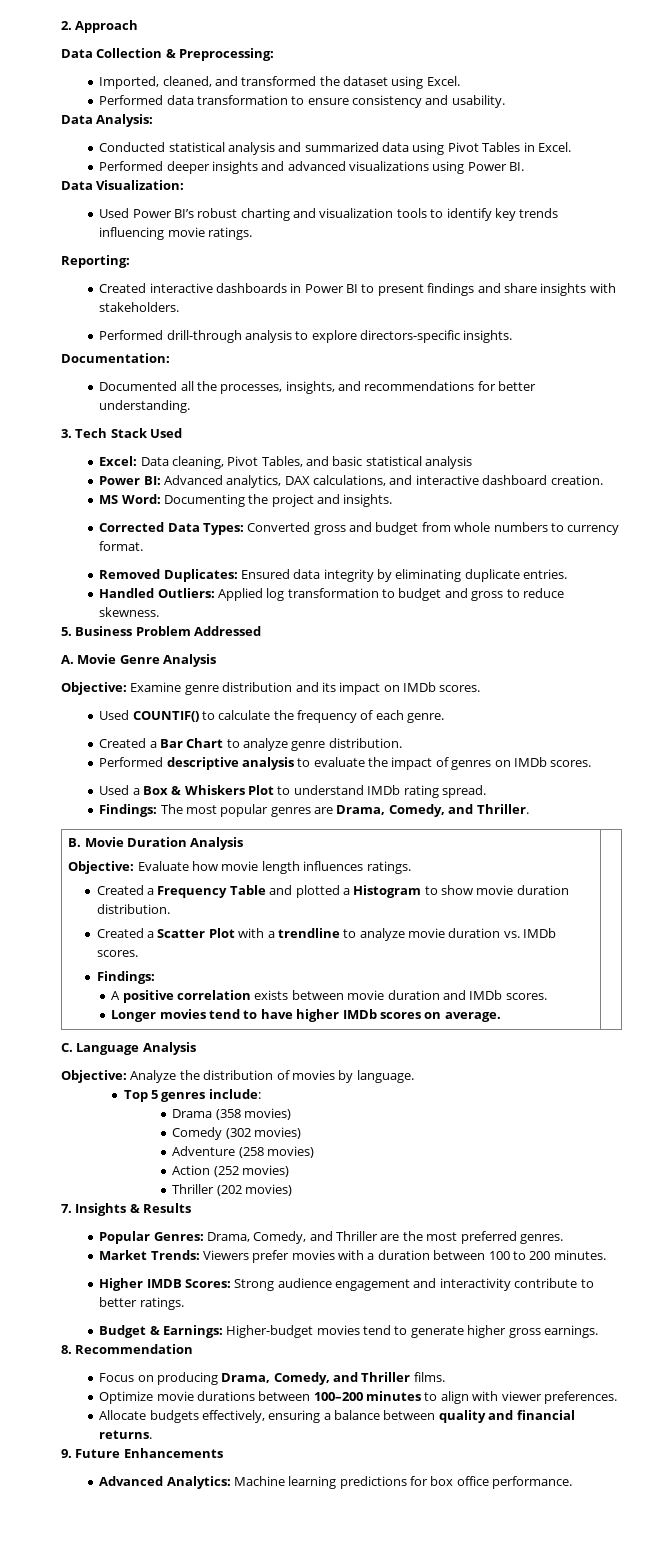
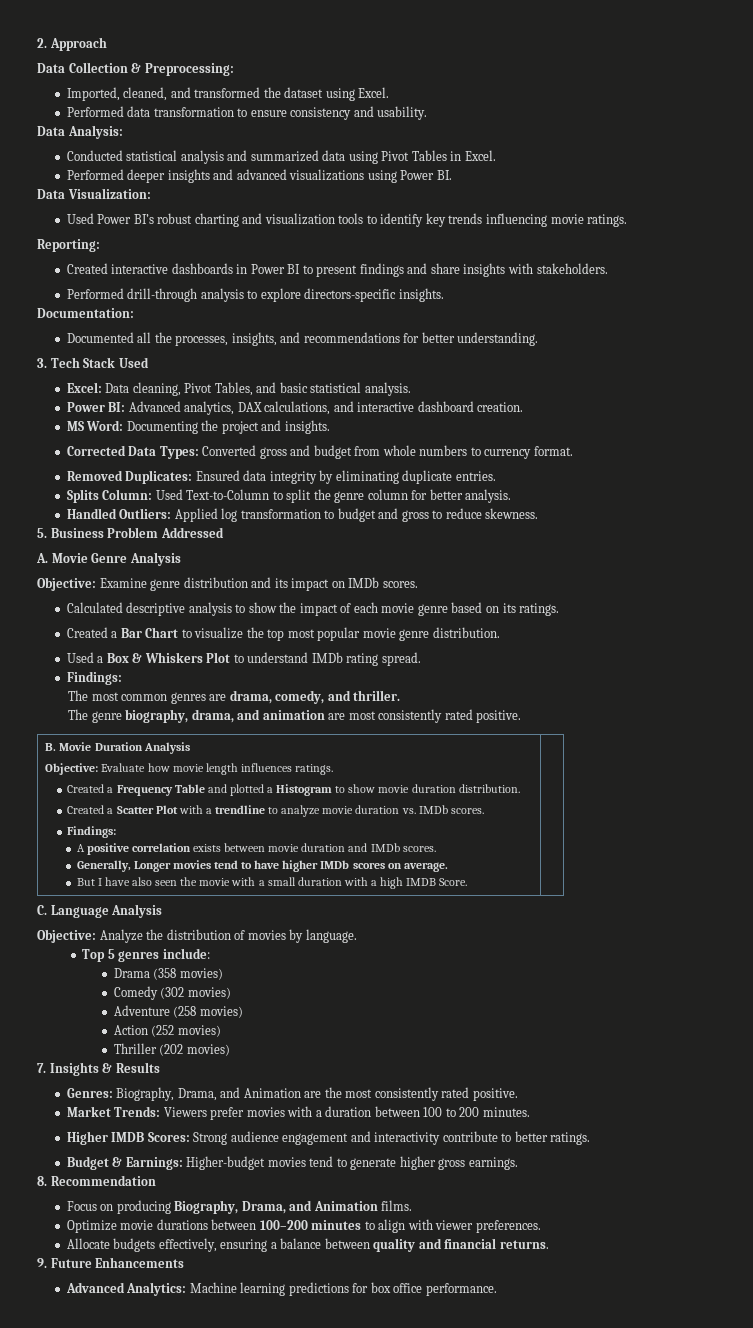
[425,456,473,469] analysis -> [364,382,411,396] analysis.
(568, 574) none -> [66,489,512,503] // Splits Column: Used Text-to-Column to split the genre column for better analysis.
[99,710,445,723] Used COUNTIF() to calculate the frequency of each genre. -> [66,602,560,616] Calculated descriptive analysis to show the impact of each movie genre based on its ratings.
[243,738,402,751] [99,757,592,770] analyze genre distribution. // Performed descriptive analysis to evaluate the impact of genres on IMDb scores. -> [194,627,501,641] visualize the top most popular movie genre distribution.
(158, 810) none -> (122, 678) //
[220,804,269,817] popular -> [121,694,168,701] common
[336,804,529,817] Drama, Comedy, and Thriller. -> [229,690,401,704] [68,709,522,723] drama, comedy, and thriller. // The genre biography, drama, and animation are most consistently rated positive.
(547, 996) none -> [76,860,131,872] Generally,
(501, 1017) none -> [76,877,468,889] // But I have also seen the movie with a small duration with a high IMDB Score.
[99,1231,563,1244] Popular Genres: Drama, Comedy, and Thriller are the most preferred genres. -> [66,1087,518,1101] Genres: Biography, Drama, and Animation are the most consistently rated positive.
[221,1372,411,1385] Drama, Comedy, and Thriller -> [174,1200,378,1214] Biography, Drama, and Animation

